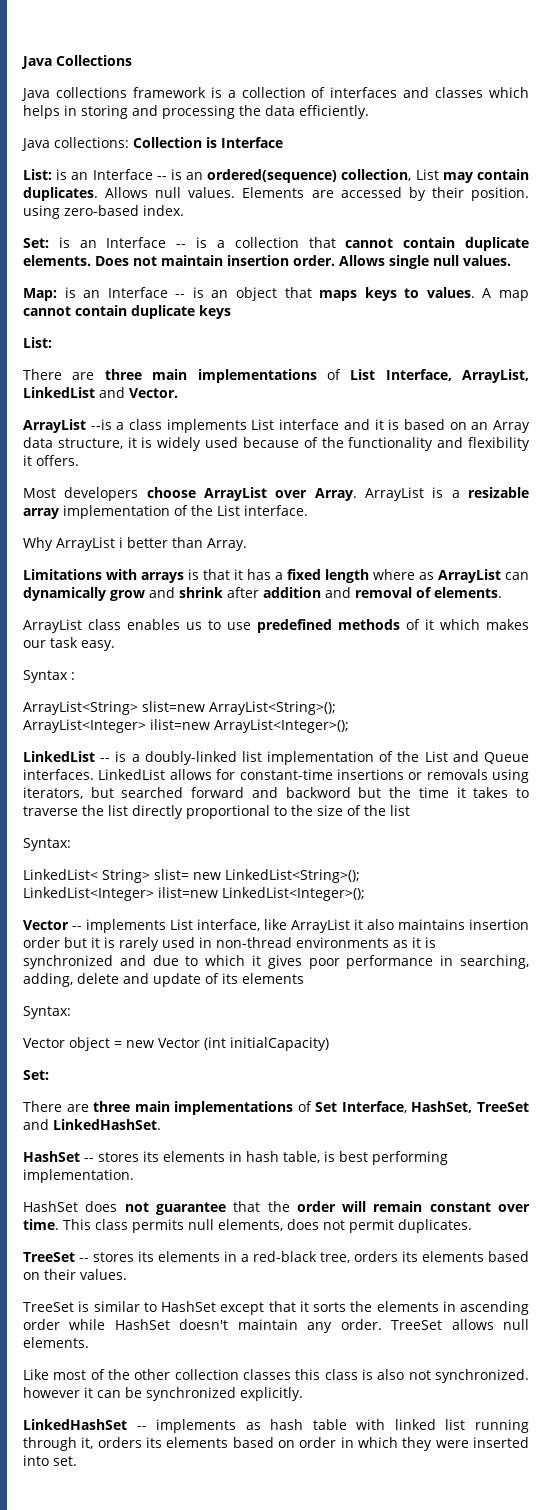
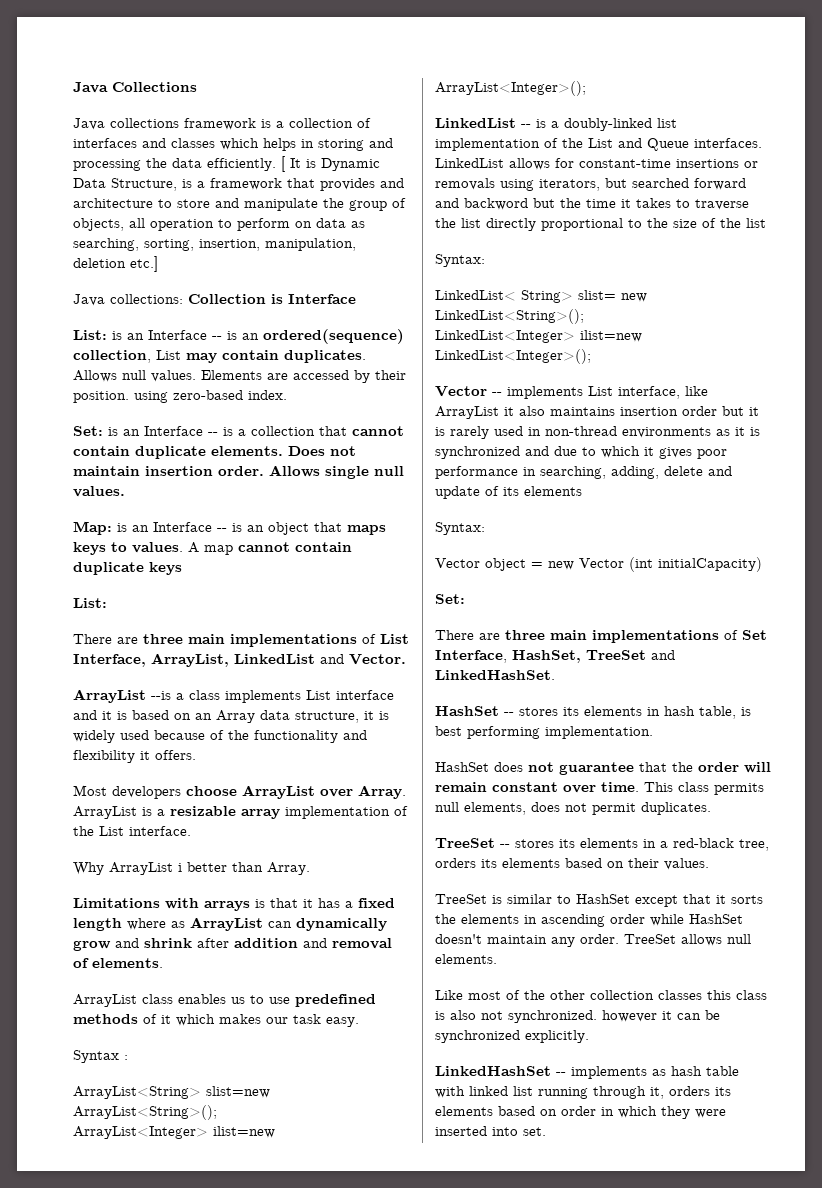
(369, 112) none -> [281,156,380,172] [73,178,404,191] [73,198,406,211] [73,218,365,231] [73,238,356,251] [73,256,158,272] [ It is Dynamic Data Structure, is a framework that provides and architecture to store and manipulate the group of objects, all operation to perform on data as searching, sorting, insertion, manipulation, deletion etc.]

